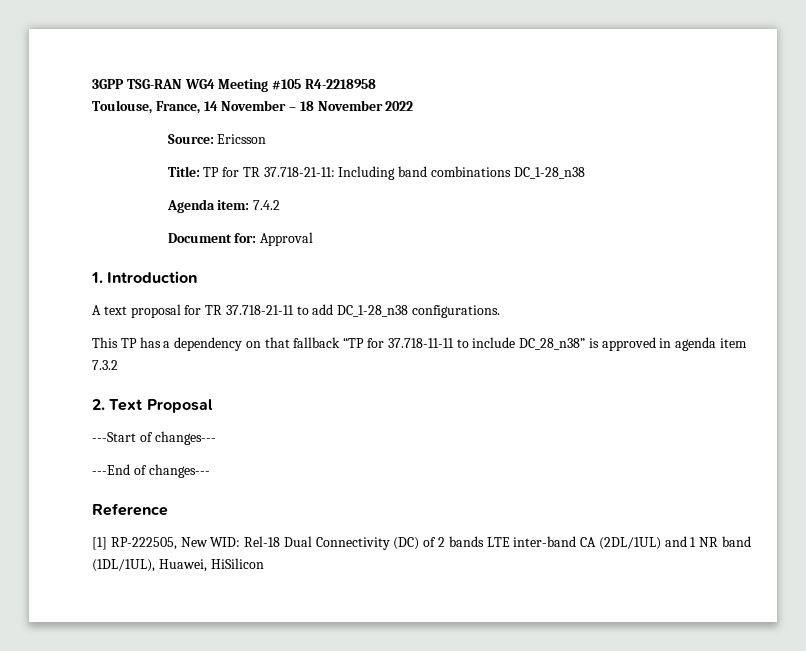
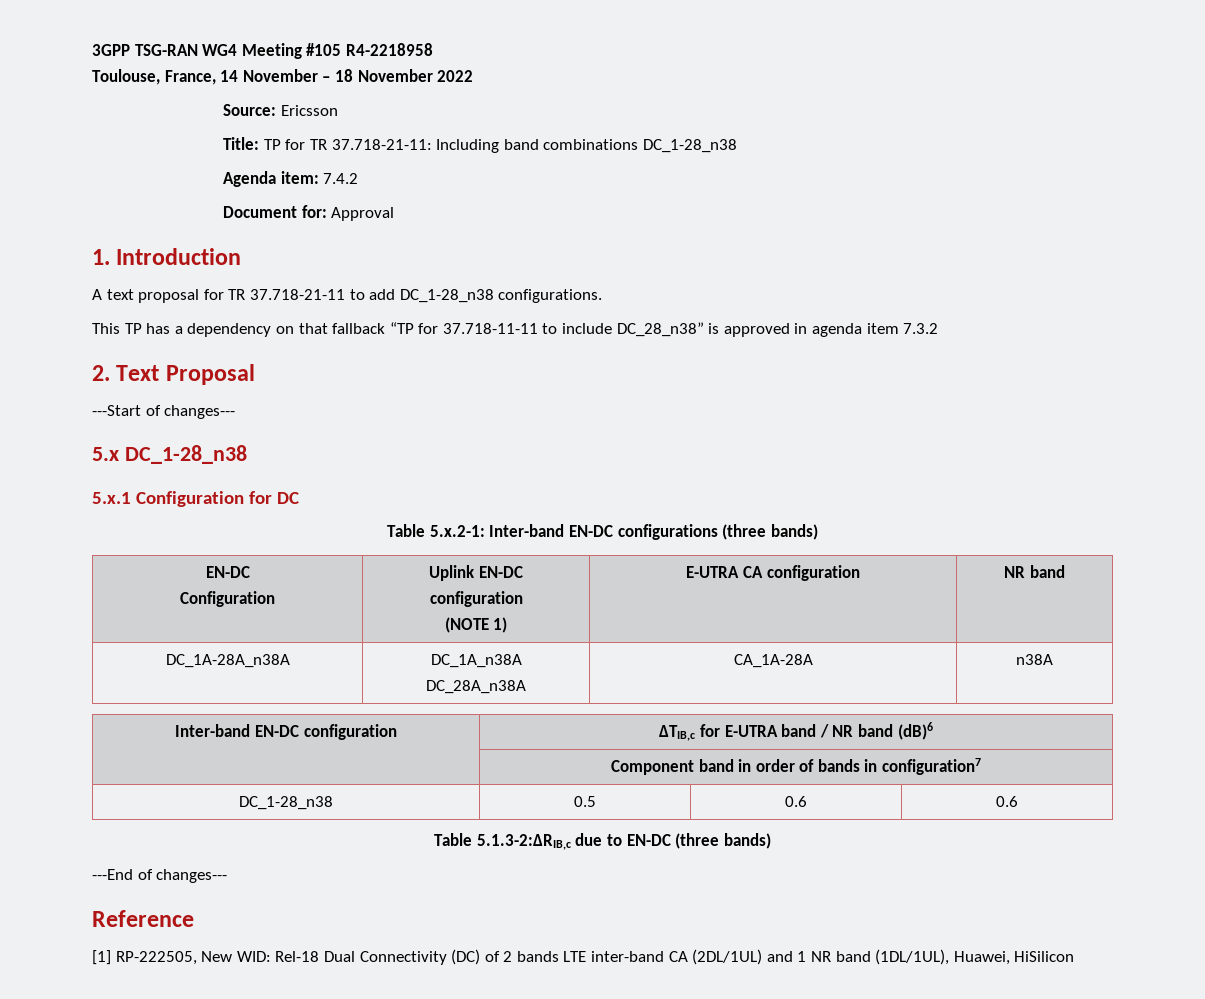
(216, 438) none -> [92,445,247,464] [92,491,300,507] [387,524,818,540] [205,566,250,578] [180,591,275,607] [429,565,523,581] [429,591,523,607] [444,617,508,633] [686,565,860,581] [1004,565,1065,578] [165,654,290,668] [430,654,522,668] [426,680,526,694] [733,654,813,668] [1016,654,1053,665] [175,724,397,740] [659,722,933,741] [610,758,982,775] [239,796,333,810] [574,796,596,807] [785,796,807,807] [996,796,1018,807] [434,833,771,850] // 5.x DC_1-28_n38 // 5.x.1 Configuration for DC // Table 5.x.2-1: Inter-band EN-DC configurations (three bands) // EN-DC // Configuration | Uplink EN-DC // configuration // (NOTE 1) | E-UTRA CA configuration | NR band // DC_1A-28A_n38A | DC_1A_n38A // DC_28A_n38A | CA_1A-28A | n38A // Inter-band EN-DC configuration | ΔTIB,c for E-UTRA band / NR band (dB)6 // | Component band in order of bands in configuration7 // DC_1-28_n38 | 0.5 | 0.6 | 0.6 // Table 5.1.3-2:ΔRIB,c due to EN-DC (three bands)

